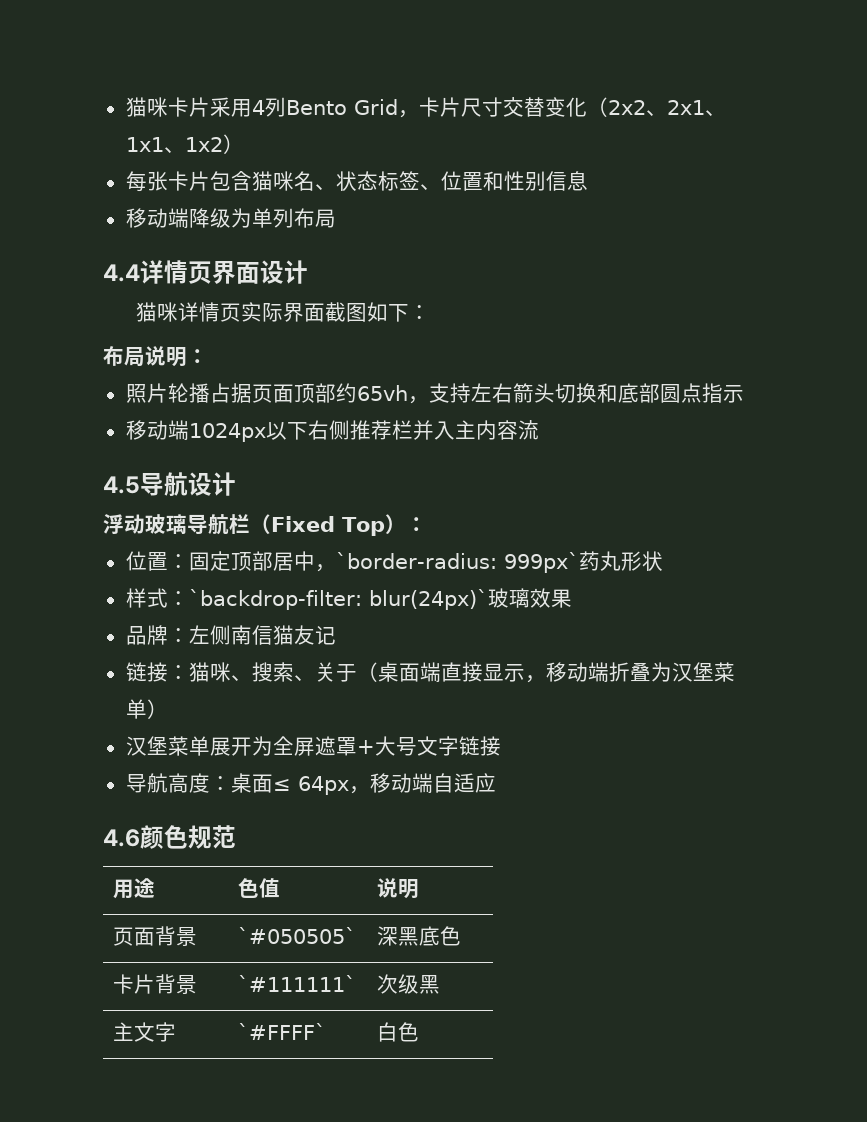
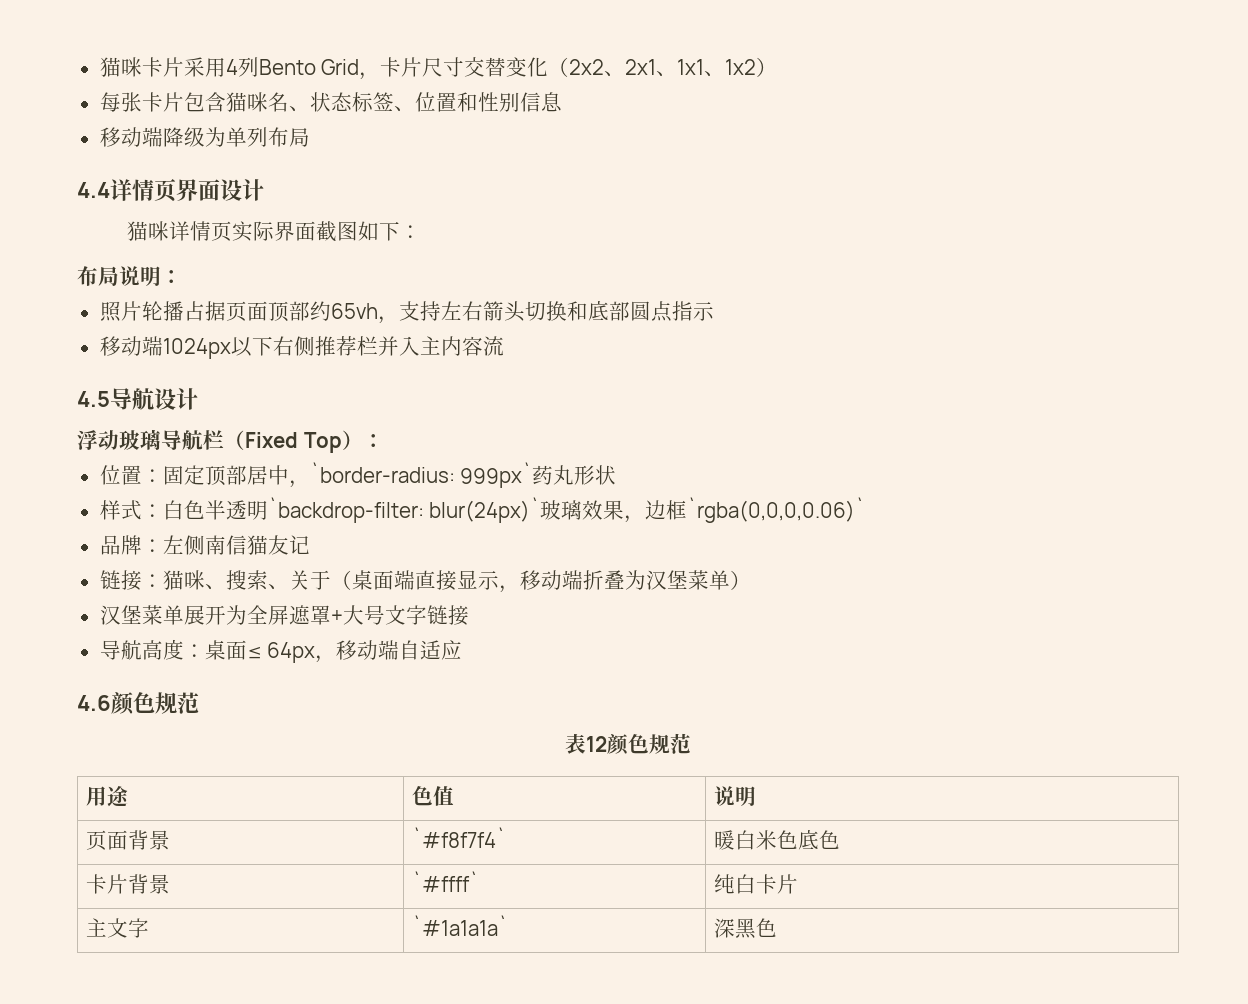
(189, 598) none -> [162,500,268,520] 白色半透明
(572, 598) none -> [624,497,866,523] ，边框`rgba(0,0,0,0.06)`
(236, 837) none -> [565,733,691,755] // 表12颜色规范
[237,927,356,944] [376,926,419,946] `#050505` | 深黑 -> [412,827,507,848] [714,830,799,850] `#f8f7f4` | 暖白米色
[237,975,356,992] [376,974,440,994] `#111111` | 次级黑 -> [412,871,480,892] [714,874,799,894] `#ffff` | 纯白卡片
[237,1023,326,1040] [376,1022,398,1042] `#FFFF` | 白 -> [412,915,509,936] [714,918,757,939] `#1a1a1a` | 深黑

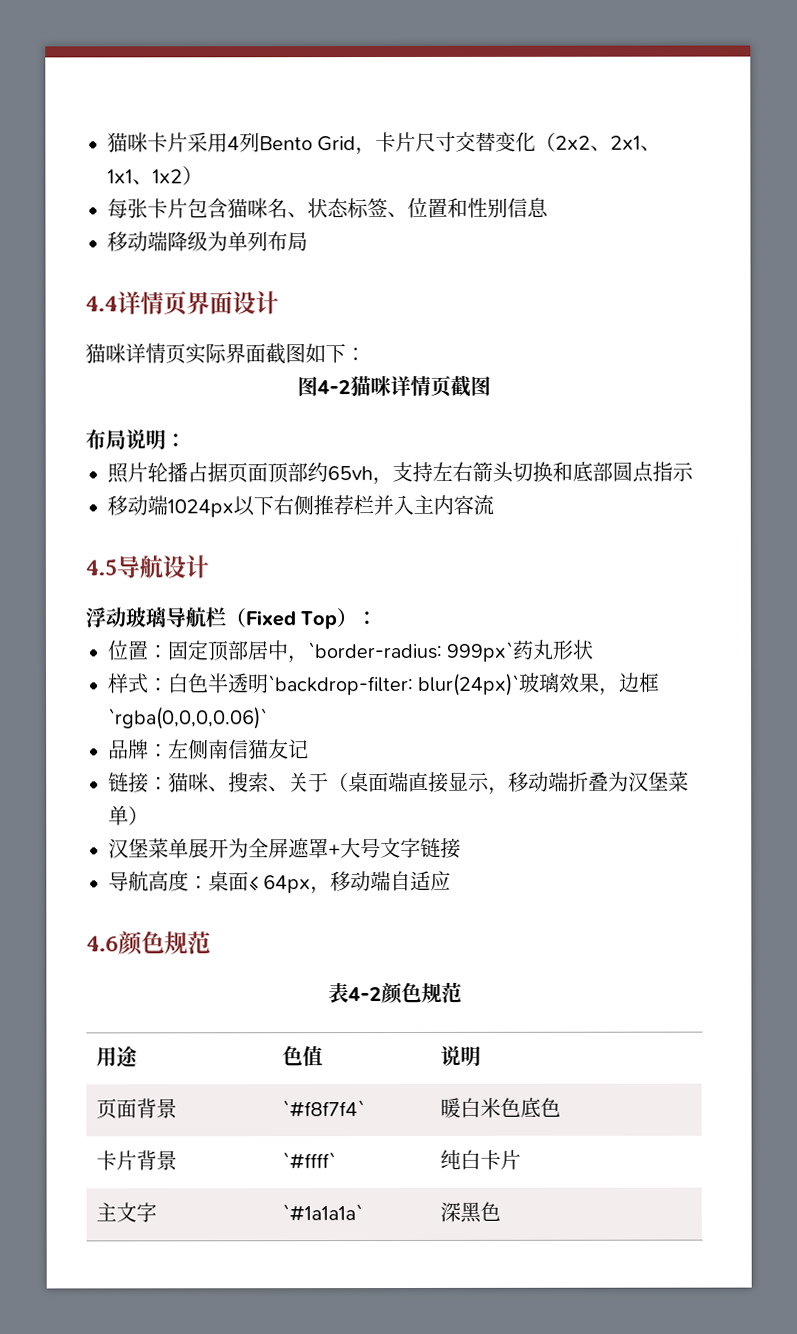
(422, 232) none -> [296,375,491,397] // 图4-2猫咪详情页截图
[586,736,607,752] 12 -> [347,987,382,1002] 4-2

